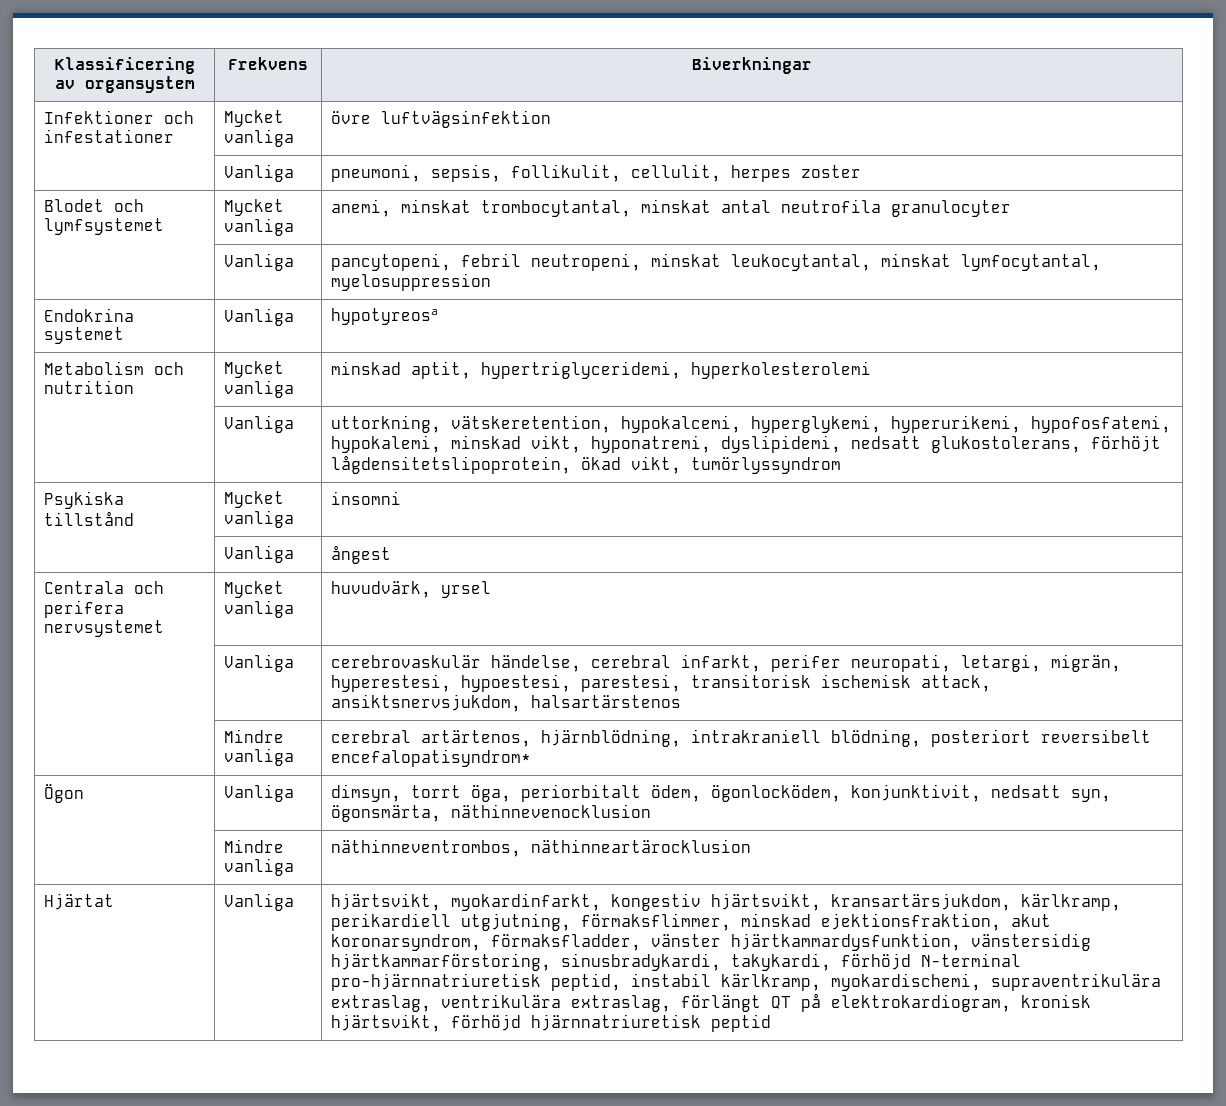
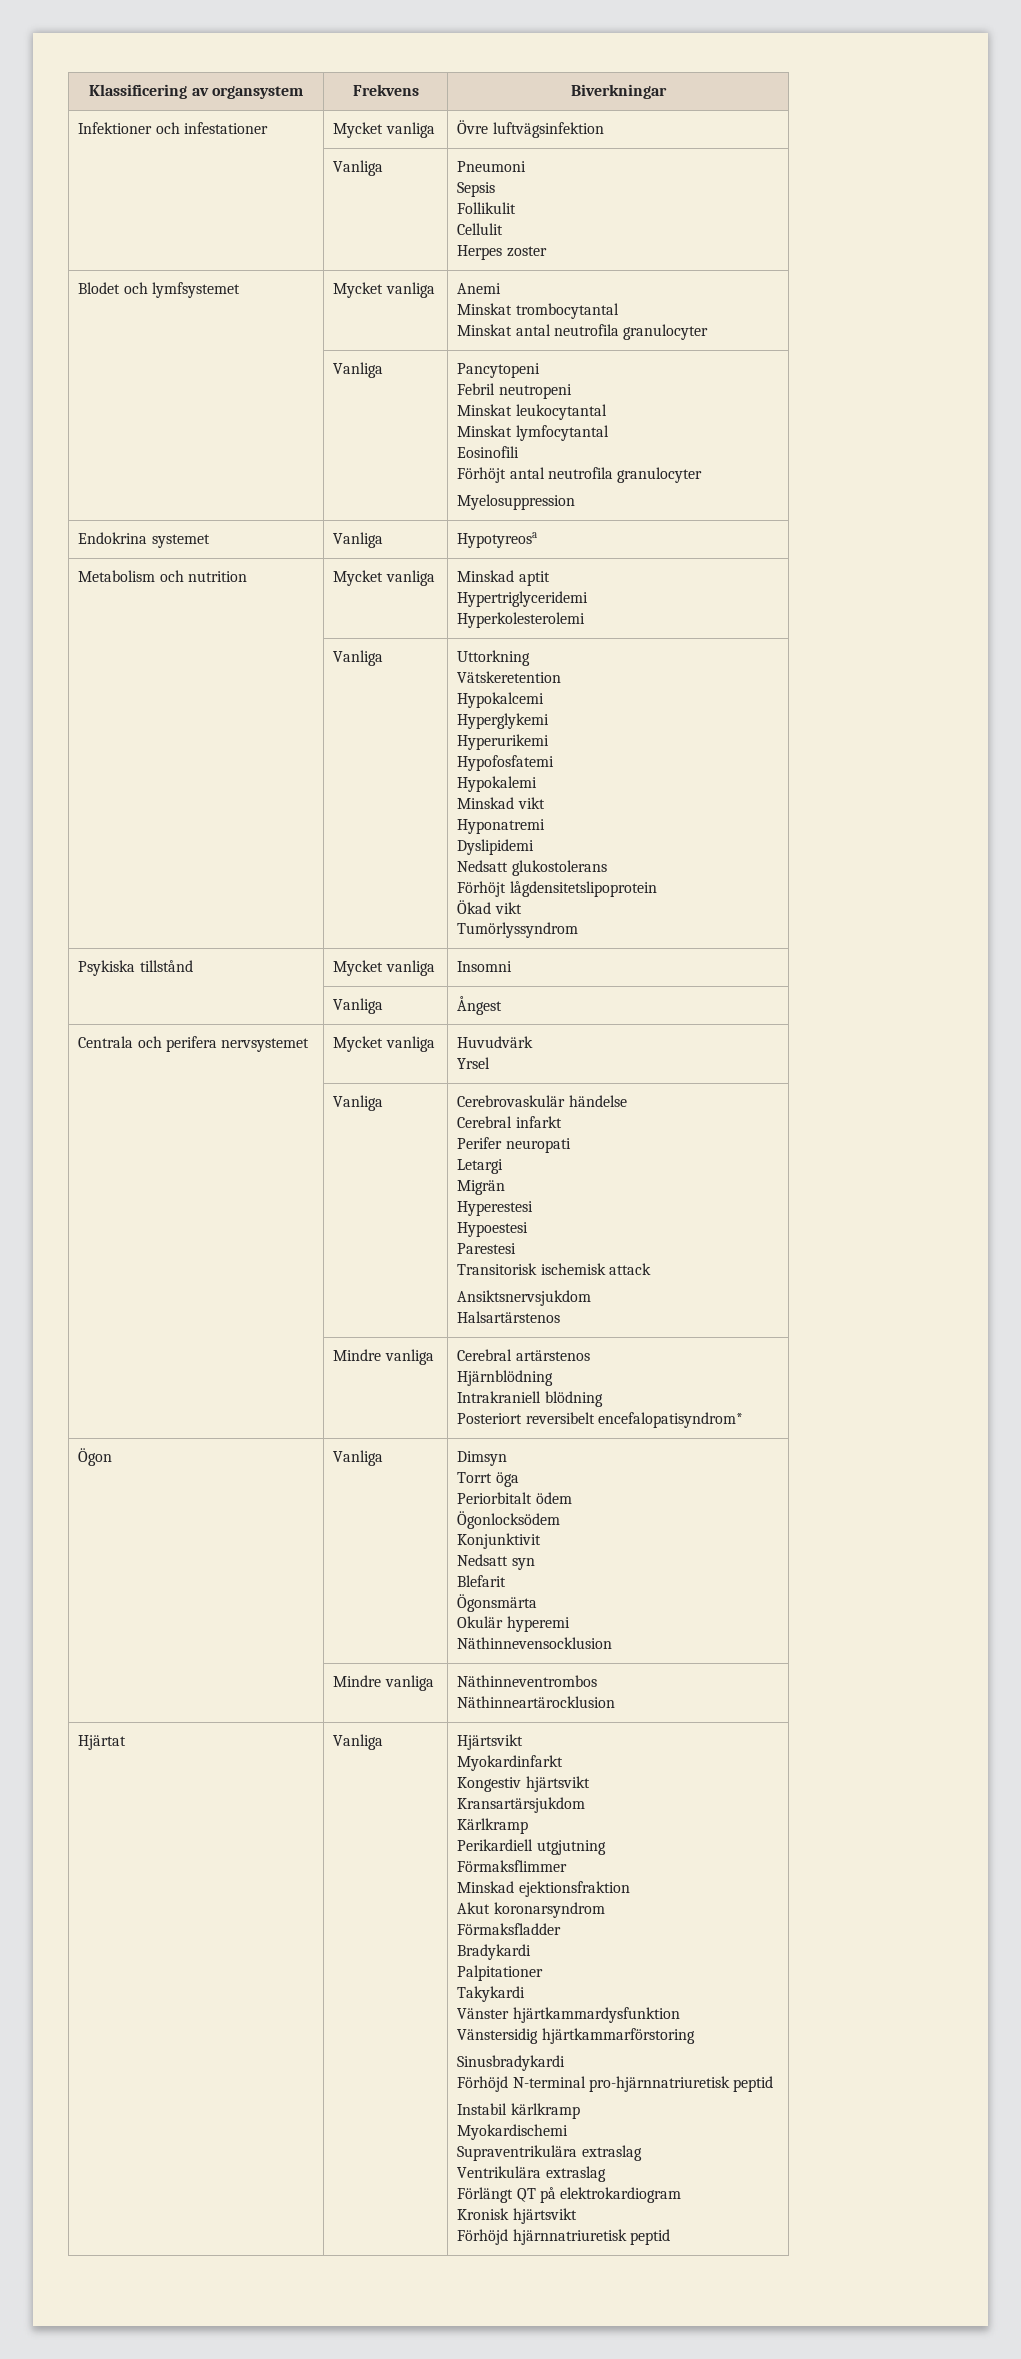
[330,111,371,124] övre -> [457,120,489,134] Övre
[330,164,791,182] pneumoni, sepsis, follikulit, cellulit, herpes -> [457,161,527,172] [457,182,496,197] [457,202,517,214] [457,223,504,235] [457,245,503,260] Pneumoni // Sepsis // Follikulit // Cellulit // Herpes
[330,199,711,217] anemi, minskat trombocytantal, minskat -> [457,283,502,294] [457,303,619,319] [457,324,513,336] Anemi // Minskat trombocytantal // Minskat
[330,253,1101,271] [330,273,491,291] pancytopeni, febril neutropeni, minskat leukocytantal, minskat lymfocytantal, myelosuppression -> [457,363,541,378] [457,383,572,399] [457,404,607,420] [457,425,609,441] [457,446,520,458] [457,467,703,483] [457,494,576,510] Pancytopeni // Febril neutropeni // Minskat leukocytantal // Minskat lymfocytantal // Eosinofili // Förhöjt antal neutrofila granulocyter // Myelosuppression
[330,308,438,325] hypotyreosa -> [457,532,538,548] Hypotyreosa
[330,361,871,379] [223,415,294,433] [330,415,1171,433] [330,435,1161,453] [330,455,841,474] minskad aptit, hypertriglyceridemi, hyperkolesterolemi // | Vanliga | uttorkning, vätskeretention, hypokalcemi, hyperglykemi, hyperurikemi, hypofosfatemi, hypokalemi, minskad vikt, hyponatremi, dyslipidemi, nedsatt glukostolerans, förhöjt lågdensitetslipoprotein, ökad vikt, tumörlyssyndrom -> [457,570,550,586] [457,591,589,607] [457,612,586,628] [333,650,384,666] [457,650,531,666] [457,671,562,683] [457,692,545,708] [457,713,550,729] [457,734,550,750] [457,755,555,771] [457,776,538,792] [457,797,545,809] [457,819,546,834] [457,839,535,855] [457,860,607,876] [457,881,657,897] [457,900,522,914] [457,922,579,938] Minskad aptit // Hypertriglyceridemi // Hyperkolesterolemi // | Vanliga | Uttorkning // Vätskeretention // Hypokalcemi // Hyperglykemi // Hyperurikemi // Hypofosfatemi // Hypokalemi // Minskad vikt // Hyponatremi // Dyslipidemi // Nedsatt glukostolerans // Förhöjt lågdensitetslipoprotein // Ökad vikt // Tumörlyssyndrom
[330,491,401,505] [223,545,294,563] [330,545,391,564] insomni // | Vanliga | ångest -> [457,961,513,972] [333,998,384,1014] [457,996,503,1015] Insomni // | Vanliga | Ångest
[330,581,491,598] [223,654,294,672] [330,654,1121,672] [330,674,991,692] [330,694,681,712] [223,729,284,743] [223,748,294,766] [330,729,1151,747] [330,749,531,767] [43,784,84,803] [223,784,294,802] [330,784,1111,802] [330,804,651,822] [223,839,284,853] [223,858,294,876] [330,839,751,857] huvudvärk, yrsel // | Vanliga | cerebrovaskulär händelse, cerebral infarkt, perifer neuropati, letargi, migrän, hyperestesi, hypoestesi, parestesi, transitorisk ischemisk attack, ansiktsnervsjukdom, halsartärstenos // | Mindre vanliga | cerebral artärtenos, hjärnblödning, intrakraniell blödning, posteriort reversibelt encefalopatisyndrom* // Ögon | Vanliga | dimsyn, torrt öga, periorbitalt ödem, ögonlocködem, konjunktivit, nedsatt syn, ögonsmärta, näthinnevenocklusion // | Mindre vanliga | näthinneventrombos, näthinneartärocklusion -> [457,1036,534,1048] [457,1057,491,1069] [333,1095,384,1111] [457,1095,627,1107] [457,1116,562,1128] [457,1137,571,1153] [457,1159,504,1174] [457,1180,506,1195] [457,1201,534,1216] [457,1222,529,1237] [457,1243,517,1254] [457,1263,651,1275] [457,1290,592,1306] [457,1311,561,1323] [333,1349,434,1365] [457,1349,590,1361] [457,1370,554,1386] [457,1391,603,1407] [457,1412,743,1428] [78,1448,113,1466] [333,1450,384,1466] [457,1451,508,1466] [457,1472,519,1487] [457,1492,572,1504] [457,1511,561,1529] [457,1533,542,1549] [457,1554,535,1570] [457,1575,507,1587] [457,1594,538,1612] [457,1616,570,1632] [457,1637,613,1649] [333,1675,434,1691] [457,1675,598,1687] [457,1696,616,1708] Huvudvärk // Yrsel // | Vanliga | Cerebrovaskulär händelse // Cerebral infarkt // Perifer neuropati // Letargi // Migrän // Hyperestesi // Hypoestesi // Parestesi // Transitorisk ischemisk attack // Ansiktsnervsjukdom // Halsartärstenos // | Mindre vanliga | Cerebral artärstenos // Hjärnblödning // Intrakraniell blödning // Posteriort reversibelt encefalopatisyndrom* // Ögon | Vanliga | Dimsyn // Torrt öga // Periorbitalt ödem // Ögonlocksödem // Konjunktivit // Nedsatt syn // Blefarit // Ögonsmärta // Okulär hyperemi // Näthinnevensocklusion // | Mindre vanliga | Näthinneventrombos // Näthinneartärocklusion
[330,893,1121,911] [330,913,1051,931] [330,933,1091,951] [330,953,1021,971] [330,973,1161,991] [330,993,1091,1012] [330,1014,521,1032] hjärtsvikt, myokardinfarkt, kongestiv hjärtsvikt, kransartärsjukdom, kärlkramp, perikardiell utgjutning, förmaksflimmer, minskad ejektionsfraktion, akut koronarsyndrom, förmaksfladder, vänster hjärtkammardysfunktion, vänstersidig hjärtkammarförstoring, sinusbradykardi, takykardi, förhöjd N-terminal pro-hjärnnatriuretisk peptid, instabil kärlkramp, myokardischemi, supraventrikulära extraslag, ventrikulära extraslag, förlängt QT på elektrokardiogram, kronisk hjärtsvikt, förhöjd -> [457,1734,524,1750] [457,1755,564,1771] [457,1776,590,1792] [457,1797,586,1813] [457,1818,529,1834] [457,1839,606,1855] [457,1860,568,1872] [457,1881,630,1897] [457,1902,605,1918] [457,1923,562,1935] [457,1944,532,1960] [457,1965,544,1981] [457,1986,526,2002] [457,2007,680,2023] [457,2028,695,2044] [457,2055,566,2071] [457,2076,774,2092] [457,2103,580,2119] [457,2124,569,2140] [457,2145,642,2161] [457,2166,606,2182] [457,2187,682,2203] [457,2208,577,2224] [457,2229,509,2245] Hjärtsvikt // Myokardinfarkt // Kongestiv hjärtsvikt // Kransartärsjukdom // Kärlkramp // Perikardiell utgjutning // Förmaksflimmer // Minskad ejektionsfraktion // Akut koronarsyndrom // Förmaksfladder // Bradykardi // Palpitationer // Takykardi // Vänster hjärtkammardysfunktion // Vänstersidig hjärtkammarförstoring // Sinusbradykardi // Förhöjd N-terminal pro-hjärnnatriuretisk peptid // Instabil kärlkramp // Myokardischemi // Supraventrikulära extraslag // Ventrikulära extraslag // Förlängt QT på elektrokardiogram // Kronisk hjärtsvikt // Förhöjd

